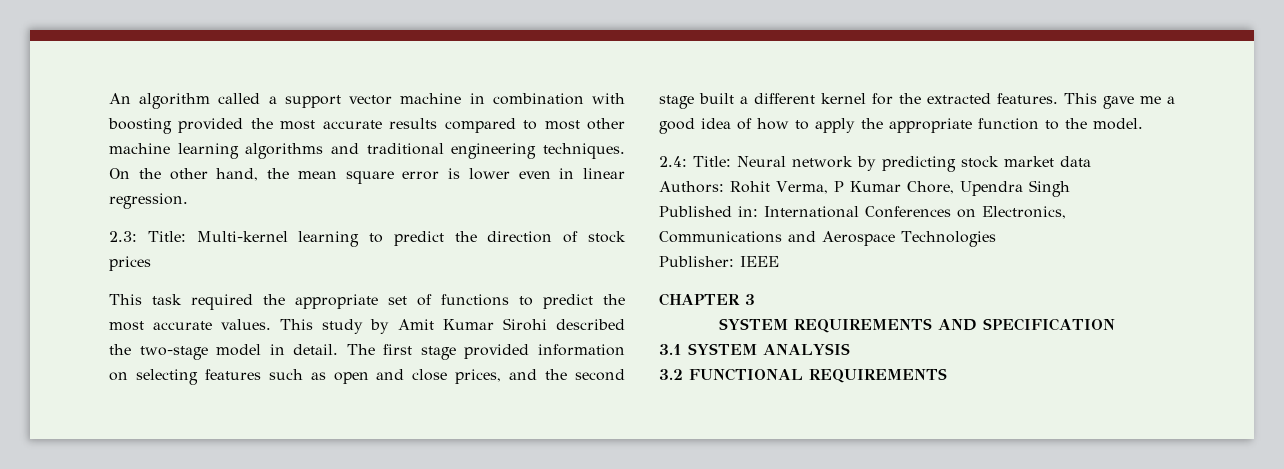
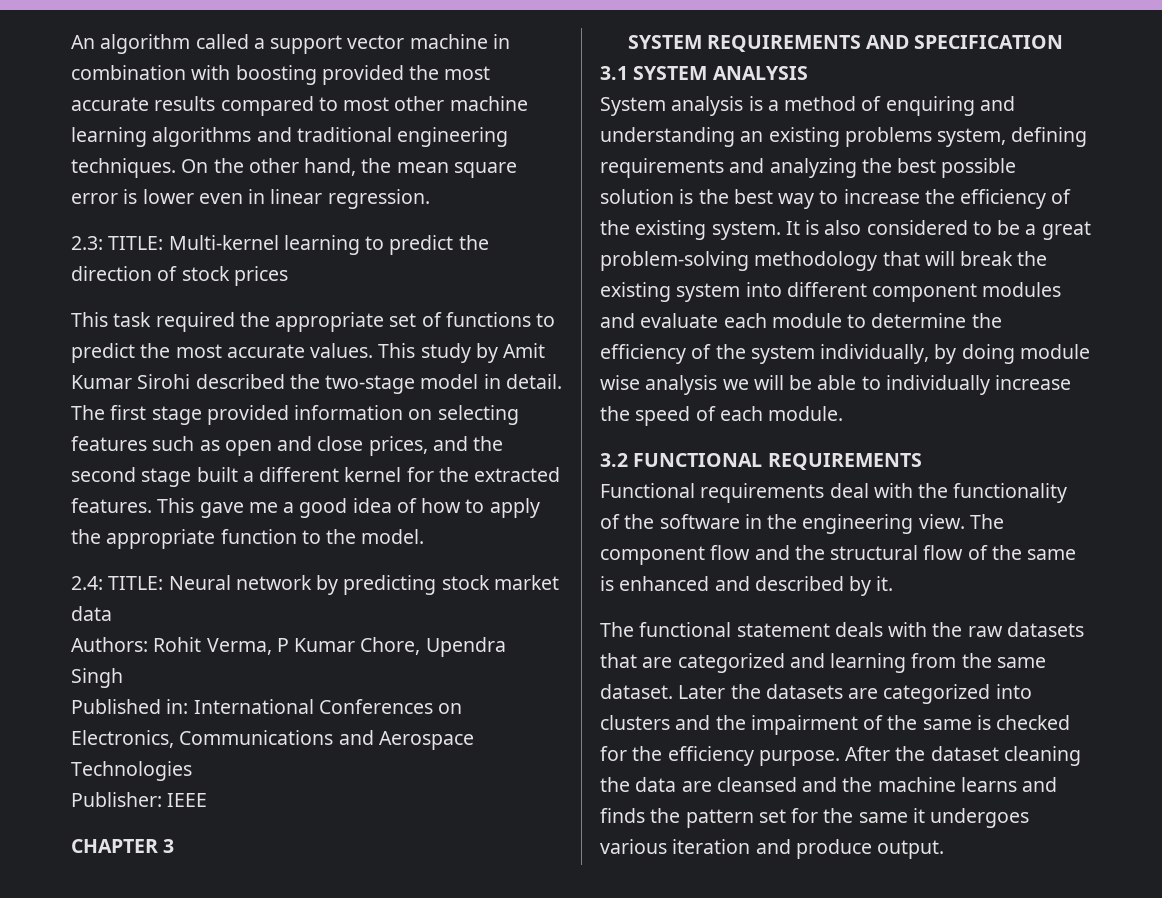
[147,231,186,242] Title: -> [108,236,164,250] TITLE:
[693,156,731,167] Title: -> [108,576,164,590] TITLE:
[659,368,947,383] 3.2 FUNCTIONAL REQUIREMENTS -> [600,96,1015,116] [600,127,1088,147] [600,158,1017,178] [600,189,1072,209] [600,220,1091,240] [600,251,1048,271] [600,282,1062,302] [600,313,1002,328] [600,344,1090,364] [600,375,1072,395] [600,406,844,426] [600,453,922,470] [600,483,1068,503] [600,514,1004,534] [600,545,1077,565] [600,576,894,596] [600,622,1084,637] [600,653,1046,673] [600,684,1032,704] [600,715,1071,735] [600,746,1081,766] [600,777,1058,792] [600,808,1030,828] [600,839,945,859] System analysis is a method of enquiring and understanding an existing problems system, defining requirements and analyzing the best possible solution is the best way to increase the efficiency of the existing system. It is also considered to be a great problem-solving methodology that will break the existing system into different component modules and evaluate each module to determine the efficiency of the system individually, by doing module wise analysis we will be able to individually increase the speed of each module. // 3.2 FUNCTIONAL REQUIREMENTS // Functional requirements deal with the functionality of the software in the engineering view. The component flow and the structural flow of the same is enhanced and described by it. // The functional statement deals with the raw datasets that are categorized and learning from the same dataset. Later the datasets are categorized into clusters and the impairment of the same is checked for the efficiency purpose. After the dataset cleaning the data are cleansed and the machine learns and finds the pattern set for the same it undergoes various iteration and produce output.

